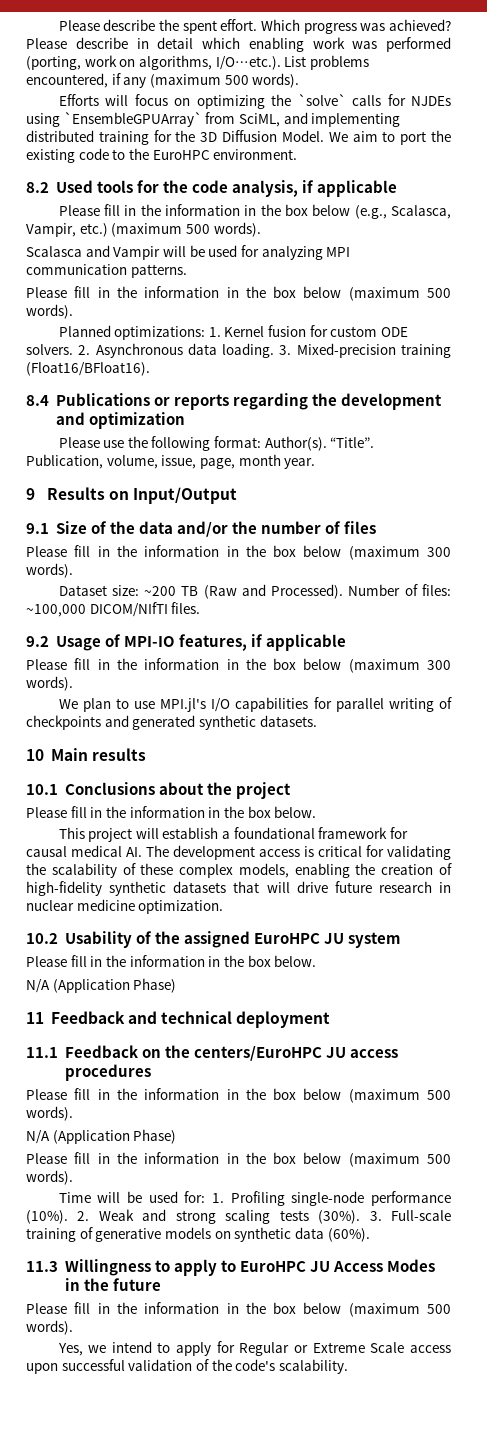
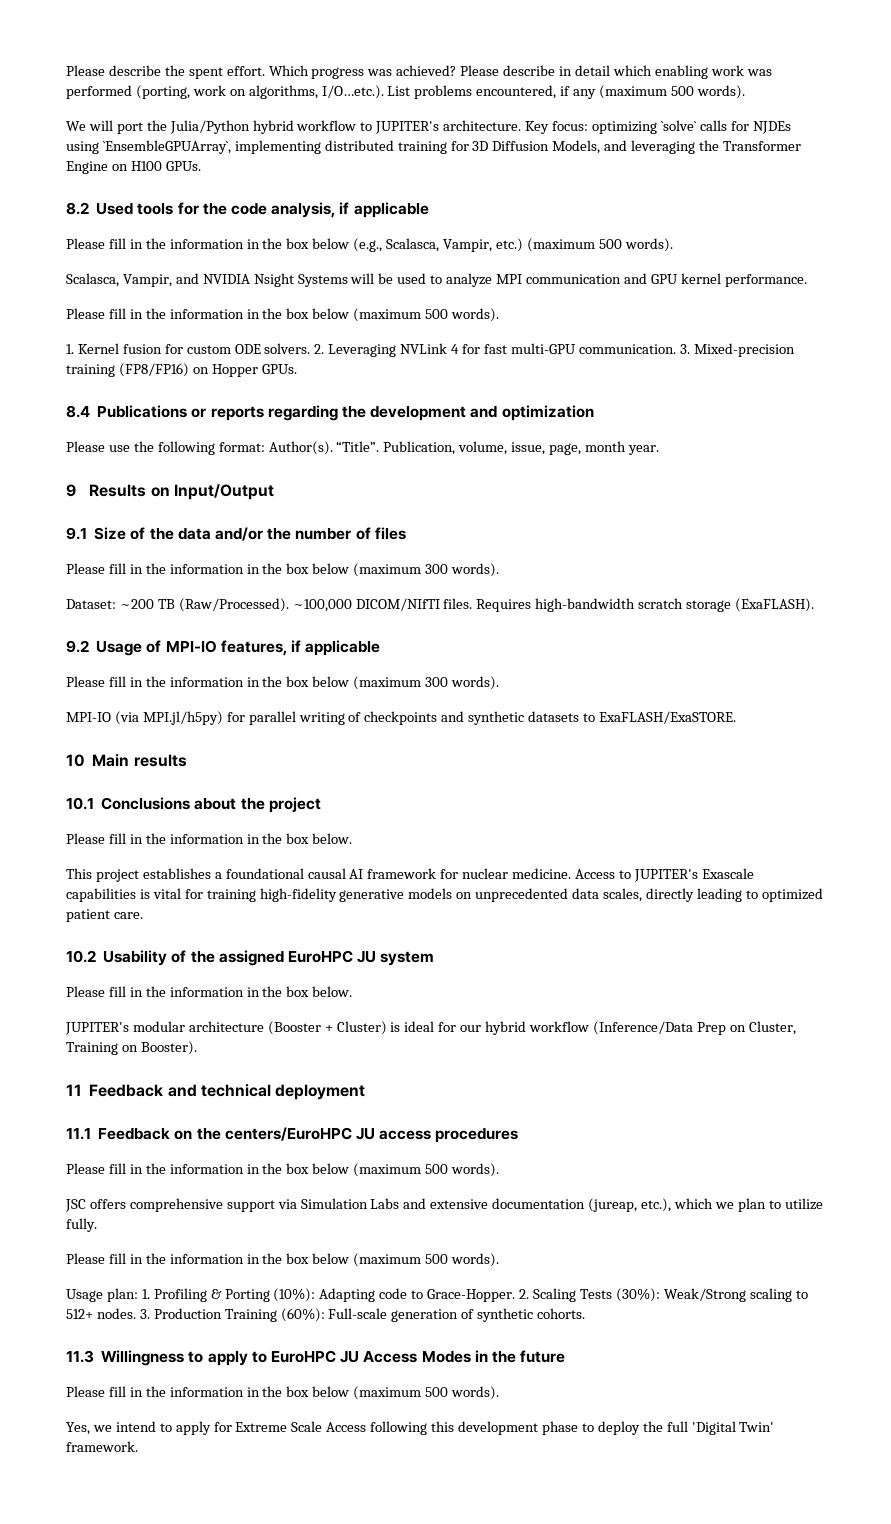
[58,94,292,109] Efforts will focus on optimizing the -> [66,120,657,134] We will port the Julia/Python hybrid workflow to JUPITER's architecture. Key focus: optimizing
[63,112,308,127] `EnsembleGPUArray` from SciML, and -> [102,140,231,154] `EnsembleGPUArray`,
[175,130,196,142] the -> (469, 146) none
[281,130,451,145] [26,148,298,163] Model. We aim to port the existing code to the EuroHPC environment. -> [552,140,801,154] [66,161,201,174] Models, and leveraging the Transformer Engine on H100 GPUs.
[26,245,351,260] [26,264,187,278] Scalasca and Vampir will be used for analyzing MPI communication patterns. -> [66,273,807,287] Scalasca, Vampir, and NVIDIA Nsight Systems will be used to analyze MPI communication and GPU kernel performance.
[58,325,206,340] Planned optimizations: -> (500, 315) none
[95,343,451,358] [26,362,150,376] Asynchronous data loading. 3. Mixed-precision training (Float16/BFloat16). -> [328,343,795,357] [66,363,297,377] Leveraging NVLink 4 for fast multi-GPU communication. 3. Mixed-precision training (FP8/FP16) on Hopper GPUs.
[58,584,452,599] [26,602,201,617] Dataset size: ~200 TB (Raw and Processed). Number of files: ~100,000 DICOM/NIfTI files. -> [66,598,815,612] Dataset: ~200 TB (Raw/Processed). ~100,000 DICOM/NIfTI files. Requires high-bandwidth scratch storage (ExaFLASH).
[58,697,309,712] We plan to use MPI.jl's I/O capabilities -> [66,711,223,725] MPI-IO (via MPI.jl/h5py)
[132,715,317,730] generated synthetic datasets. -> [468,711,736,725] synthetic datasets to ExaFLASH/ExaSTORE.
[135,827,409,839] [26,845,451,860] [26,863,452,878] [26,881,451,896] [26,899,224,914] will establish a foundational framework for causal medical AI. The development access is critical for validating the scalability of these complex models, enabling the creation of high-fidelity synthetic datasets that will drive future research in nuclear medicine optimization. -> [142,868,754,882] [66,888,823,902] [66,909,143,922] establishes a foundational causal AI framework for nuclear medicine. Access to JUPITER's Exascale capabilities is vital for training high-fidelity generative models on unprecedented data scales, directly leading to optimized patient care.
[26,978,177,993] N/A (Application Phase) -> [65,1021,796,1035] [66,1041,197,1055] JUPITER's modular architecture (Booster + Cluster) is ideal for our hybrid workflow (Inference/Data Prep on Cluster, Training on Booster).
[26,1129,177,1144] N/A (Application Phase) -> [65,1198,823,1212] [66,1218,97,1232] JSC offers comprehensive support via Simulation Labs and extensive documentation (jureap, etc.), which we plan to utilize fully.
[58,1191,451,1206] [26,1209,452,1224] [26,1227,370,1242] Time will be used for: 1. Profiling single-node performance (10%). 2. Weak and strong scaling tests (30%). 3. Full-scale training of generative models on synthetic data (60%). -> [66,1288,808,1302] [66,1308,586,1322] Usage plan: 1. Profiling & Porting (10%): Adapting code to Grace-Hopper. 2. Scaling Tests (30%): Weak/Strong scaling to 512+ nodes. 3. Production Training (60%): Full-scale generation of synthetic cohorts.
[239,1342,451,1356] [26,1359,348,1374] Regular or Extreme Scale access upon successful validation of the code's scalability. -> [235,1421,775,1435] [66,1441,138,1452] Extreme Scale Access following this development phase to deploy the full 'Digital Twin' framework.

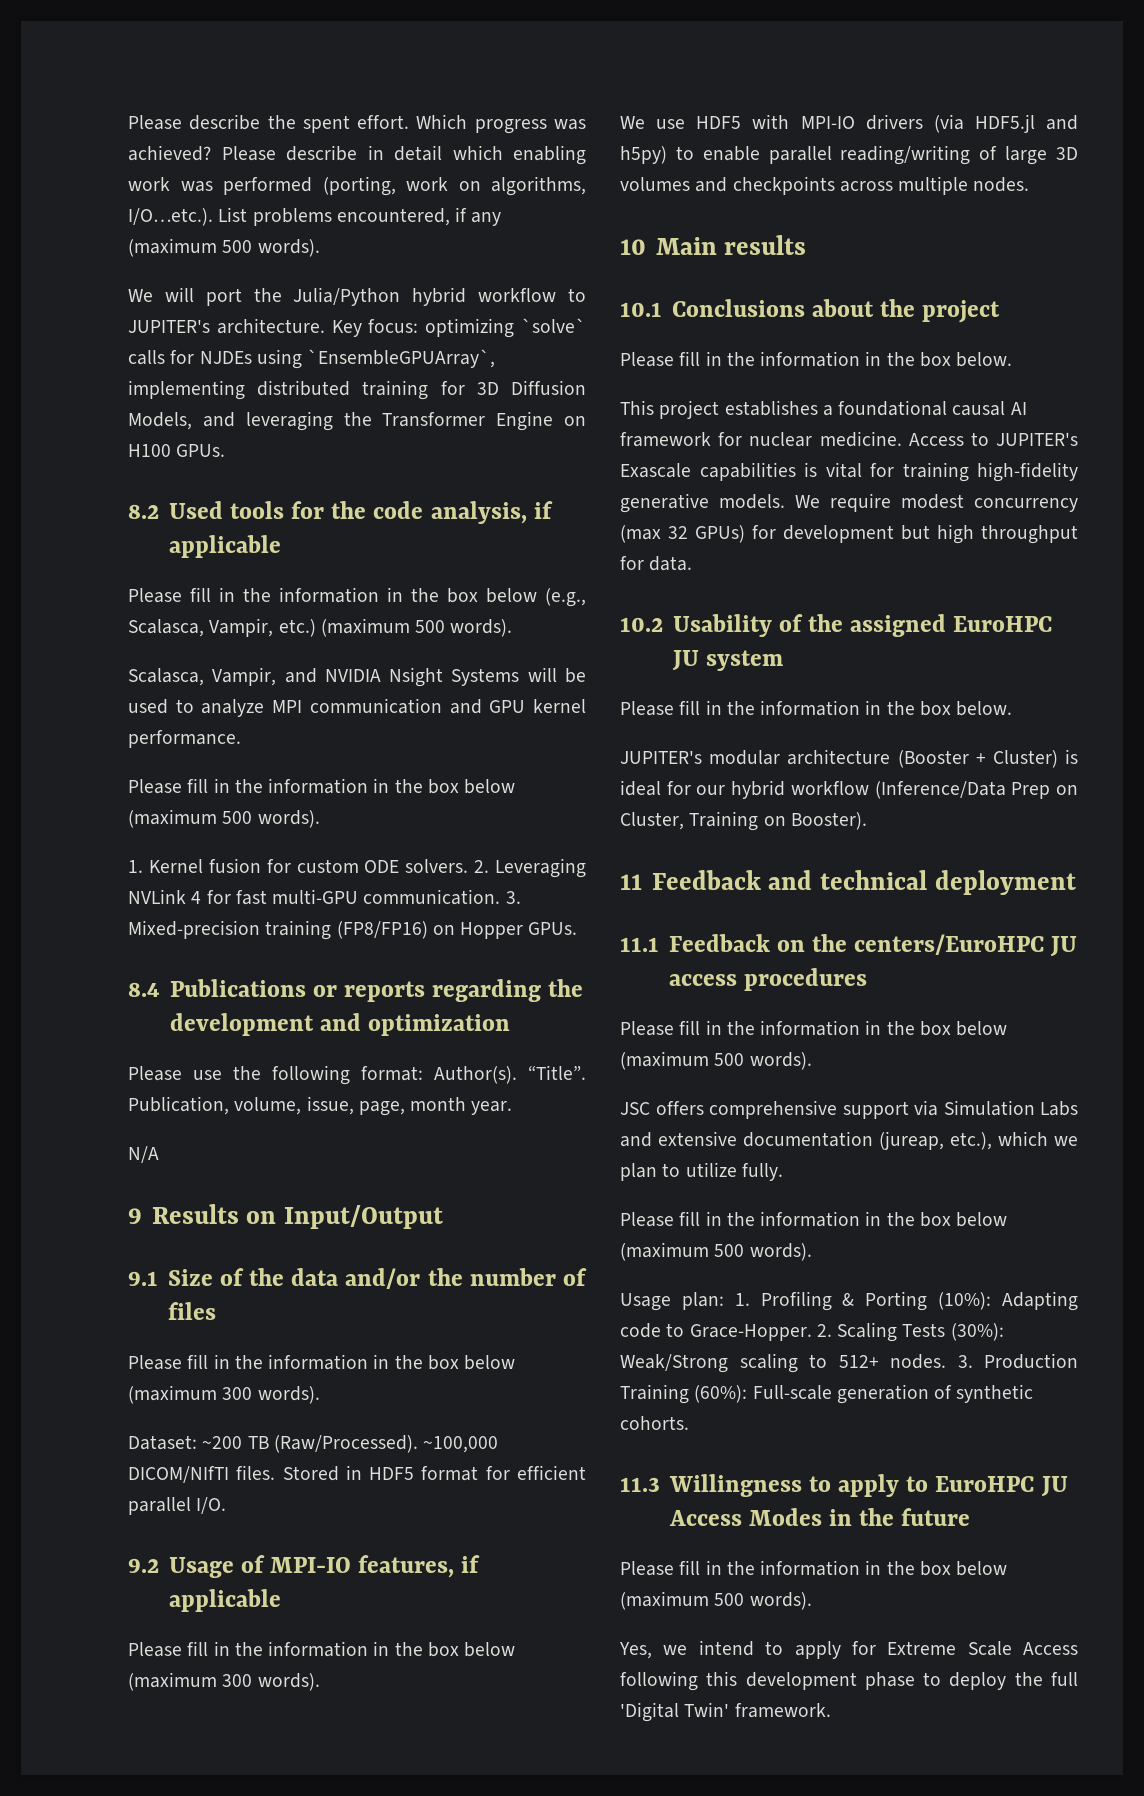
(659, 450) none -> [128,1146,159,1163] // N/A
[476,598,815,612] Requires high-bandwidth scratch storage (ExaFLASH). -> [282,1465,586,1481] [128,1497,227,1515] Stored in HDF5 format for efficient parallel I/O.
[66,711,736,725] MPI-IO (via MPI.jl/h5py) for parallel writing of checkpoints and synthetic datasets to ExaFLASH/ExaSTORE. -> [620,114,1078,133] [620,145,1078,165] [620,176,1030,195] We use HDF5 with MPI-IO drivers (via HDF5.jl and h5py) to enable parallel reading/writing of large 3D volumes and checkpoints across multiple nodes.
[408,888,823,902] [66,909,143,922] models on unprecedented data scales, directly leading to optimized patient care. -> [719,493,1078,512] [620,524,1078,544] [620,556,693,571] models. We require modest concurrency (max 32 GPUs) for development but high throughput for data.

